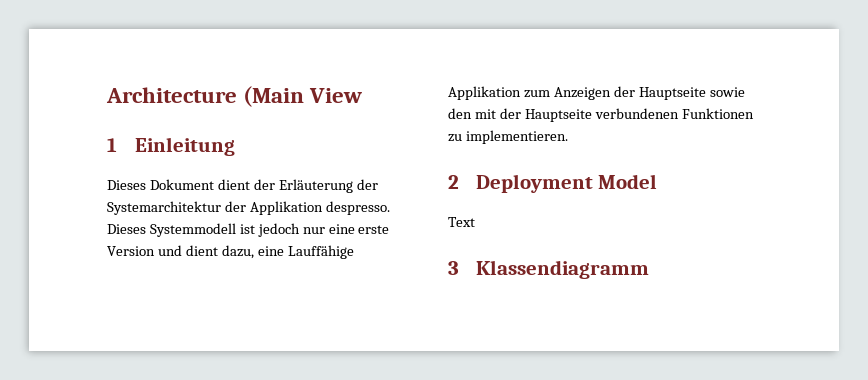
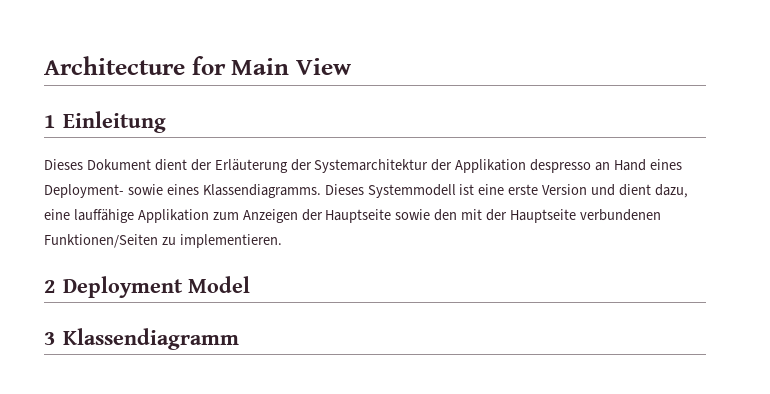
[243,86,305,107] (Main -> [191,56,290,75] for Main
[325,201,390,215] despresso. -> [530,159,682,173] [44,184,321,198] despresso an Hand eines Deployment- sowie eines Klassendiagramms.
[257,223,325,237] jedoch nur -> (475, 189) none
[287,245,354,259] Lauffähige -> [73,209,134,223] lauffähige
[681,108,754,119] Funktionen -> [44,234,158,248] Funktionen/Seiten
[448,217,475,227] // Text -> (250, 284) none

